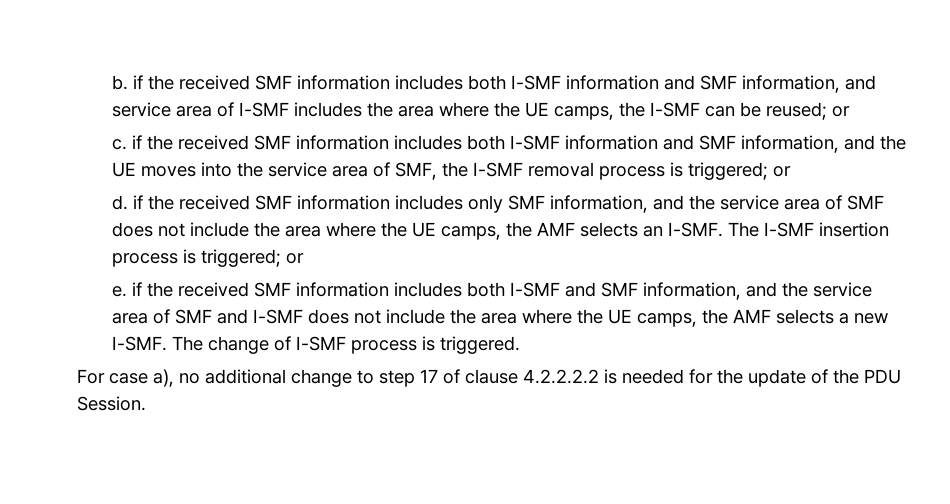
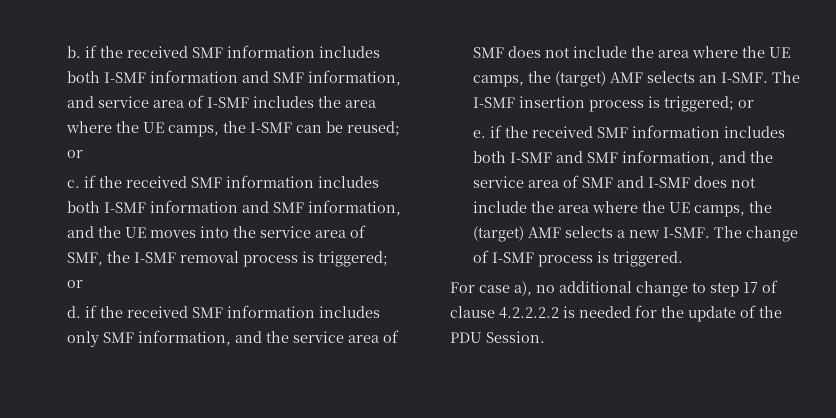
(533, 229) none -> [554,71,606,87] (target)
(729, 316) none -> [472,226,524,242] (target)

